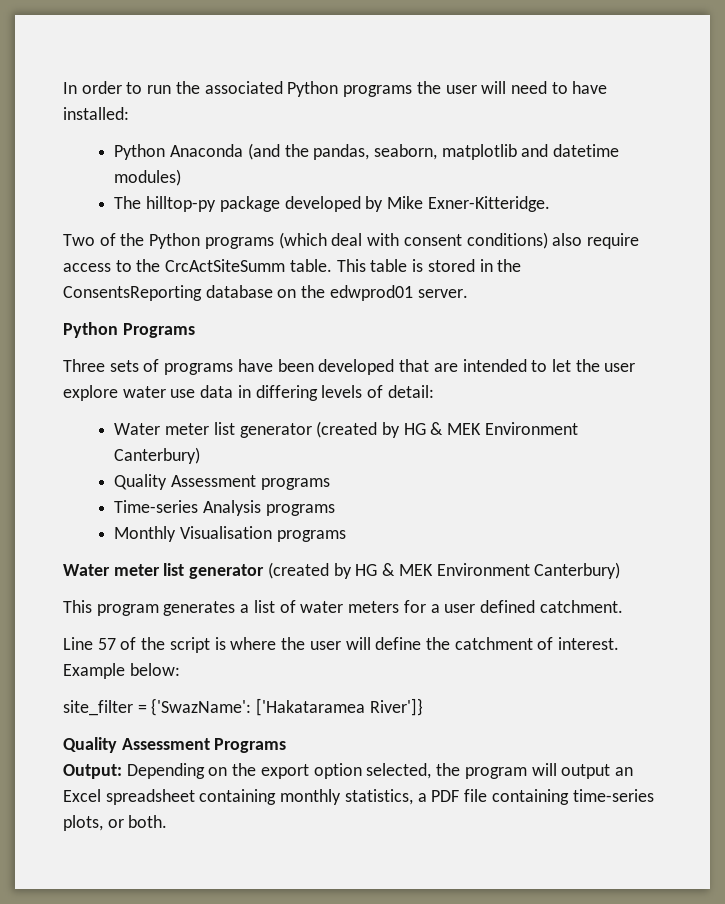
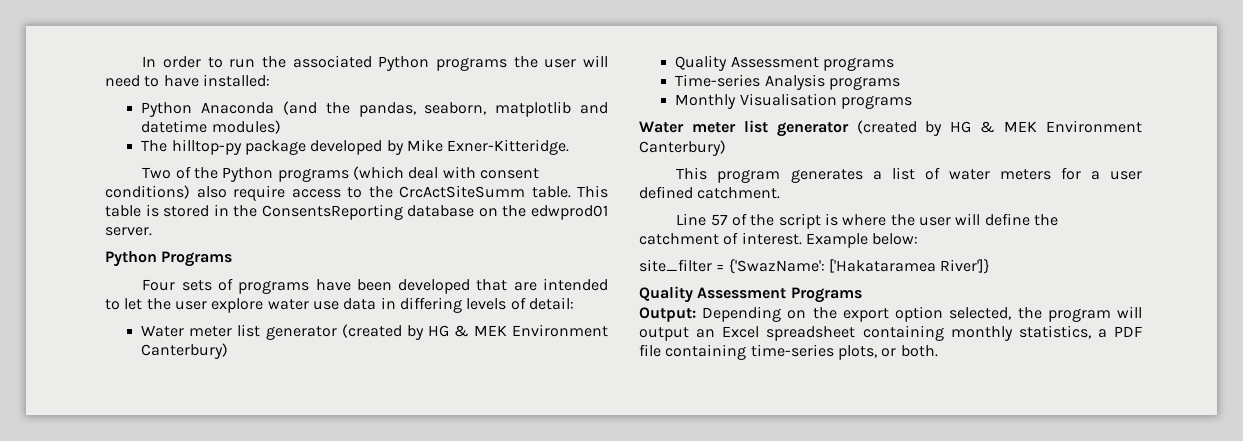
[63,359,105,372] Three -> [142,279,176,291] Four

